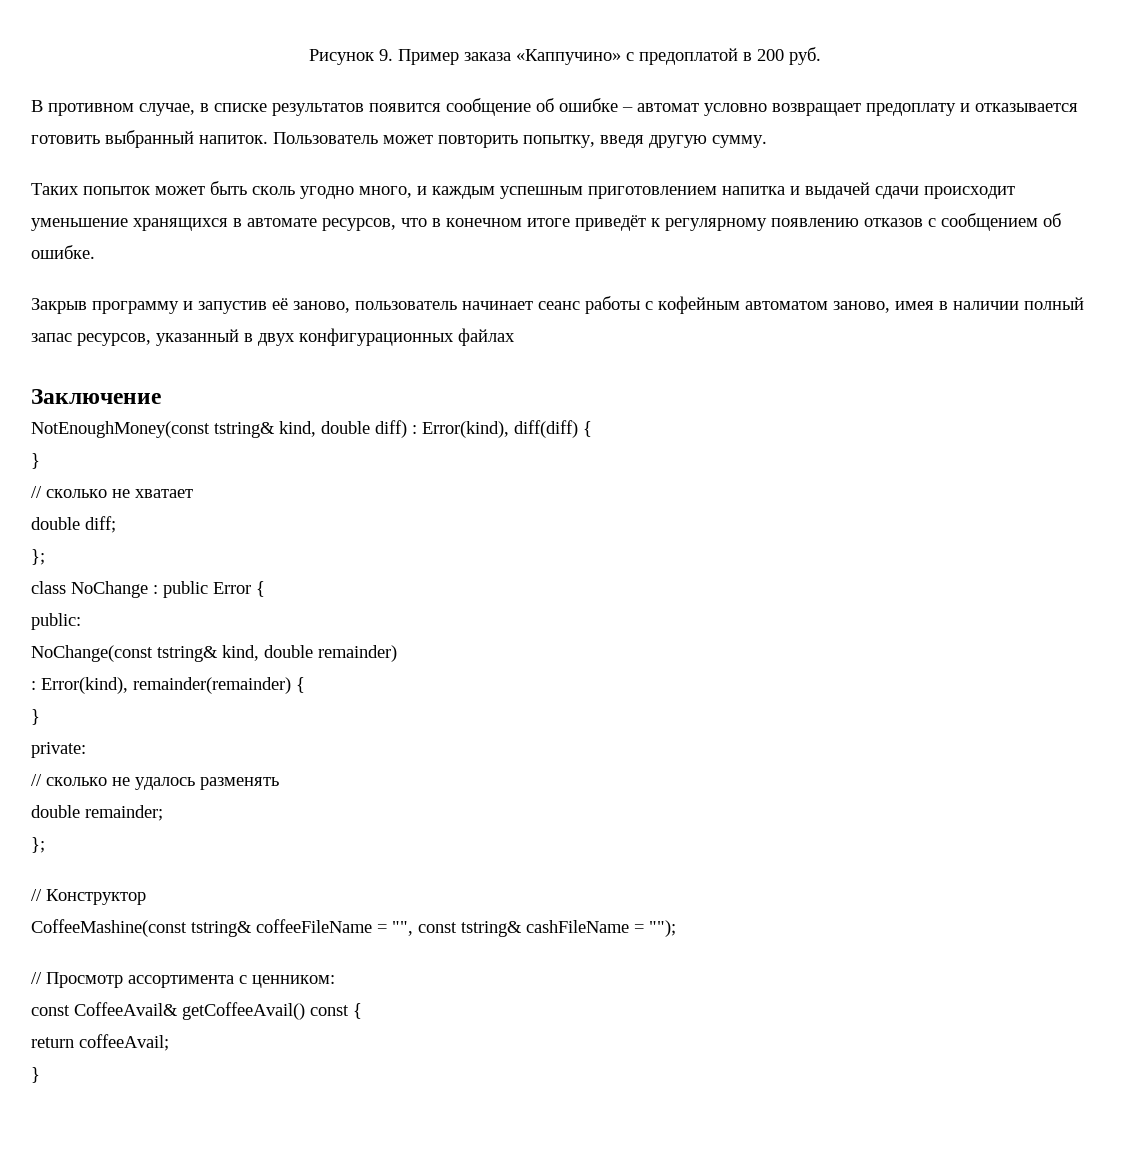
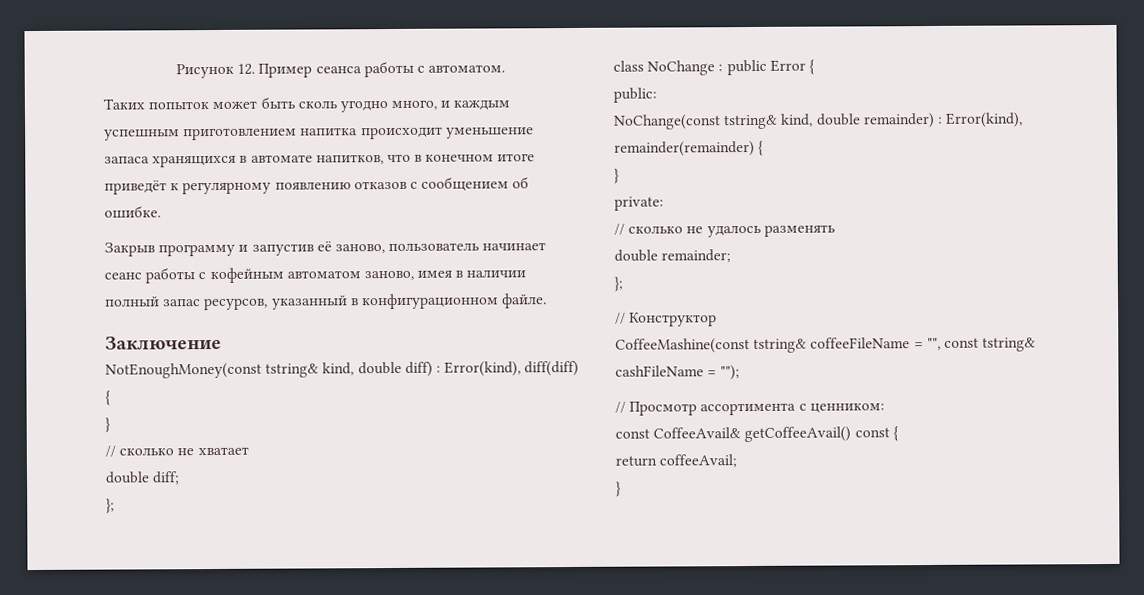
[379,47,821,65] [31,98,1078,116] [31,130,767,148] 9. Пример заказа «Каппучино» с предоплатой в 200 руб. // В противном случае, в списке результатов появится сообщение об ошибке – автомат условно возвращает предоплату и отказывается готовить выбранный напиток. Пользователь может повторить попытку, введя другую сумму. -> [237,60,506,78] 12. Пример сеанса работы с автоматом.
[790,182,919,199] и выдачей сдачи -> (359, 131) none
(128, 224) none -> [104,156,150,164] запаса
[322,218,396,231] ресурсов, -> [315,154,384,165] напитков,
[258,328,515,346] двух конфигурационных файлах -> [360,293,548,310] конфигурационном файле.
(397, 653) // -> (935, 120) none

